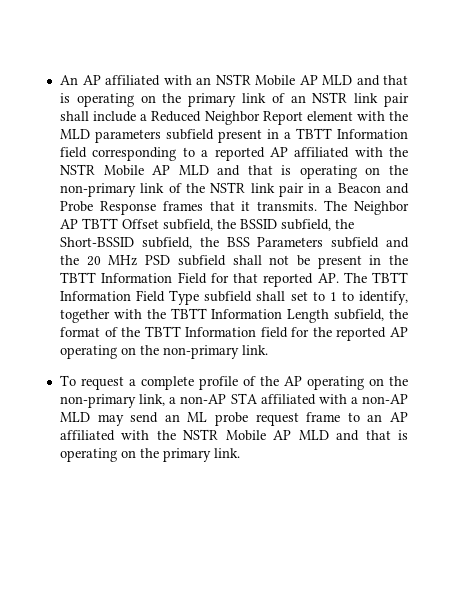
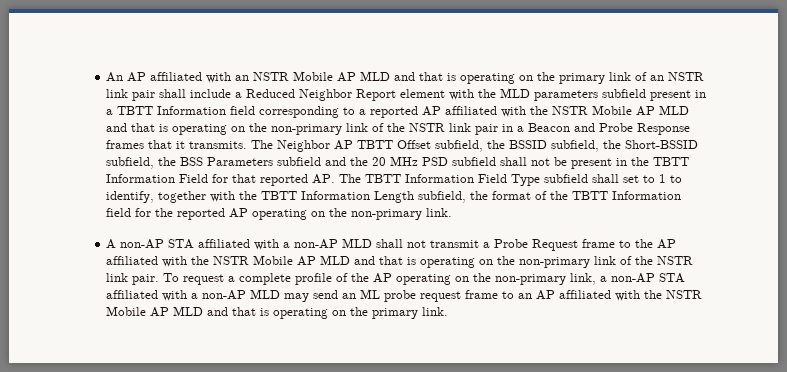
(269, 350) none -> [106,238,677,251] [106,255,694,268] [106,273,160,285] A non-AP STA affiliated with a non-AP MLD shall not transmit a Probe Request frame to the AP affiliated with the NSTR Mobile AP MLD and that is operating on the non-primary link of the NSTR link pair.

